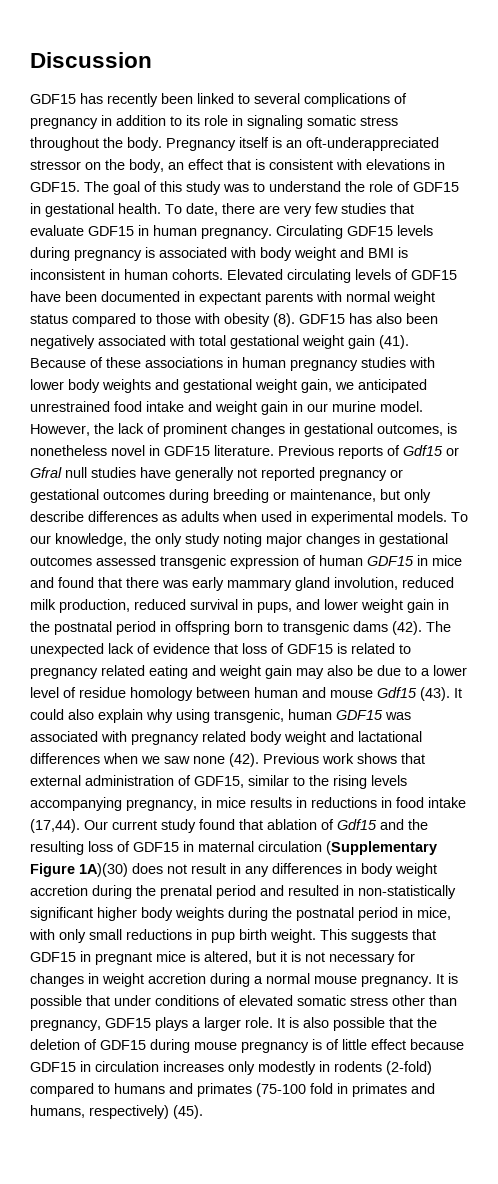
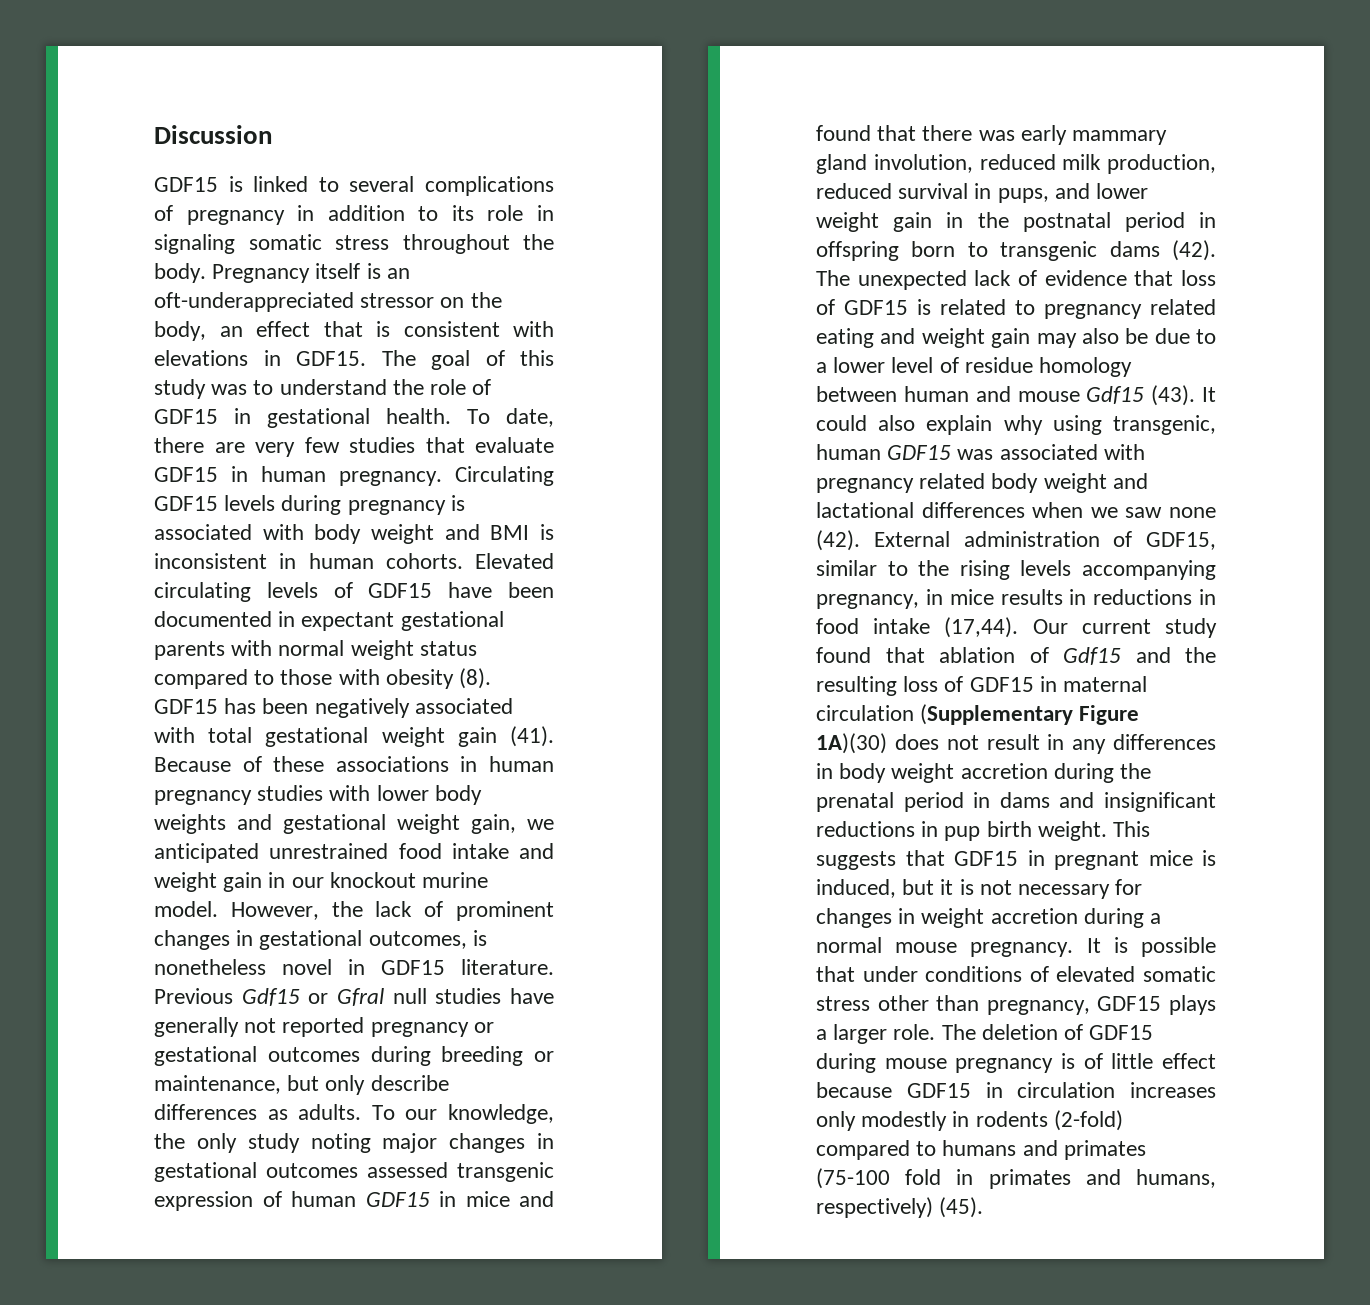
[80,93,193,107] has recently been -> [228,176,243,192] is
(261, 298) none -> [400,611,504,631] gestational
[376,313,402,324] also -> (257, 706) none
(328, 407) none -> [329,872,416,888] knockout
[338,445,400,459] reports of -> (233, 996) none
[181,511,447,525] adults when used in experimental models. -> [298,1104,362,1120] adults.
[263,753,425,764] [30,775,81,786] Previous work shows that external -> [873,531,950,547] External
[260,885,456,899] [30,907,451,921] [29,929,122,943] and resulted in non-statistically significant higher body weights during the postnatal period in mice, with only small -> [973,792,1216,812] in dams and insignificant
[204,951,252,964] altered, -> [816,879,896,898] induced,
[277,1017,437,1031] It is also possible that the -> [941,1024,976,1040] The

